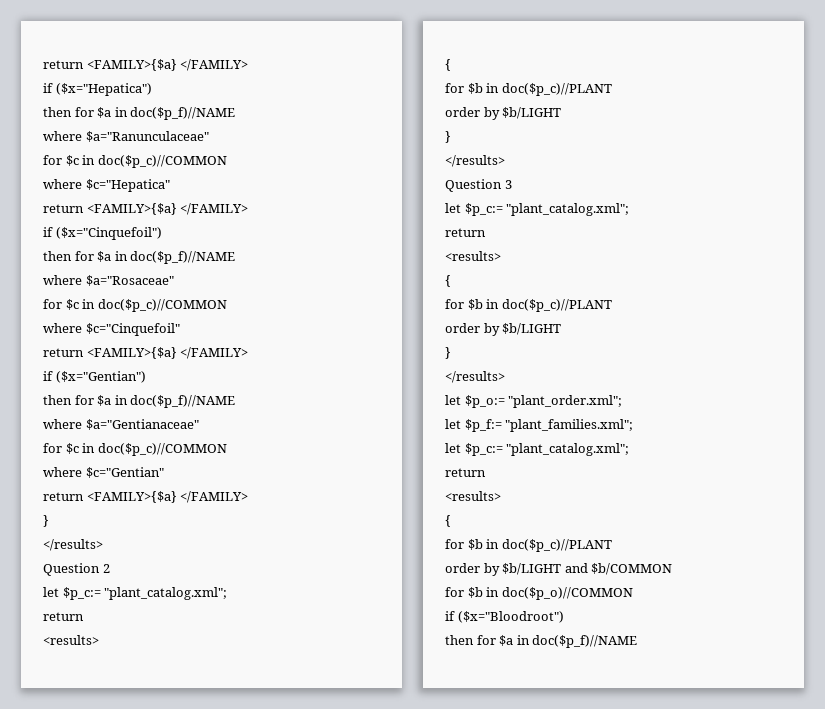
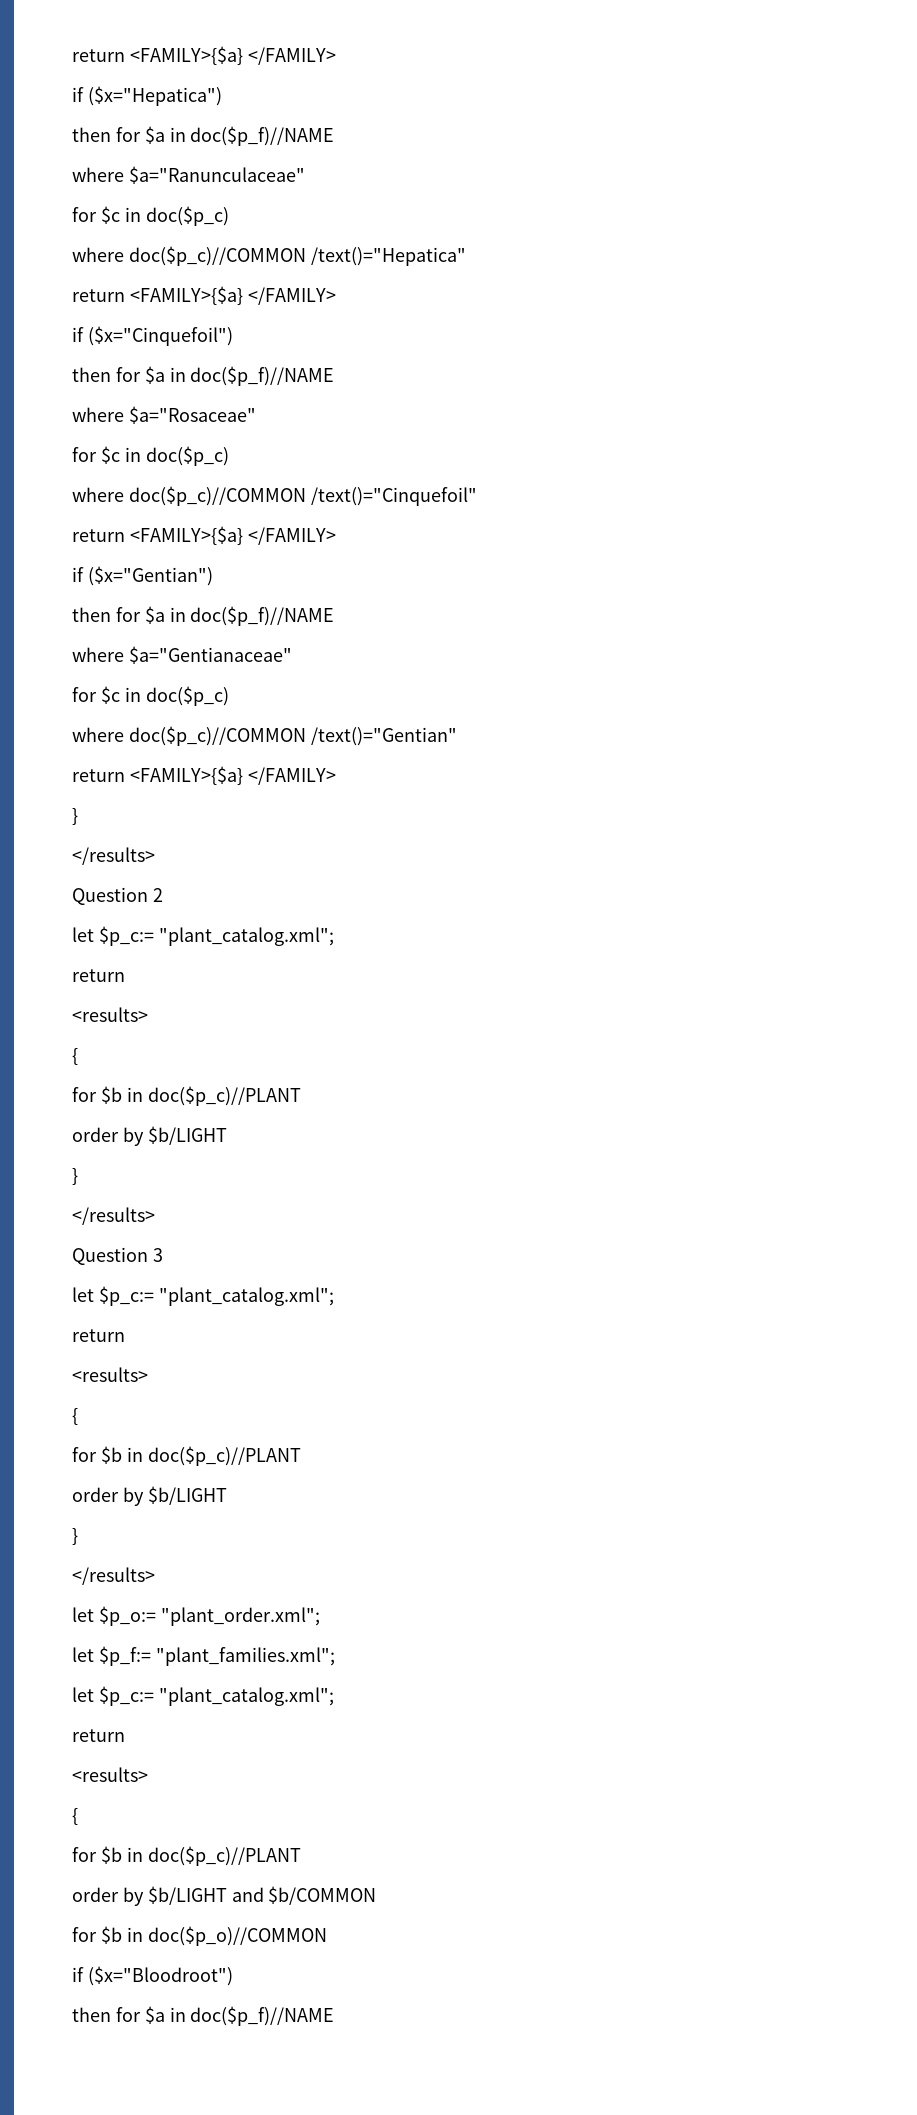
[97,155,227,168] [43,179,170,192] doc($p_c)//COMMON // where $c="Hepatica" -> [145,206,229,226] [72,246,466,266] doc($p_c) // where doc($p_c)//COMMON /text()="Hepatica"
[97,299,227,312] [43,323,180,336] doc($p_c)//COMMON // where $c="Cinquefoil" -> [145,446,229,466] [72,486,477,506] doc($p_c) // where doc($p_c)//COMMON /text()="Cinquefoil"
[97,443,227,456] [43,467,164,478] doc($p_c)//COMMON // where $c="Gentian" -> [145,686,229,706] [72,726,457,746] doc($p_c) // where doc($p_c)//COMMON /text()="Gentian"

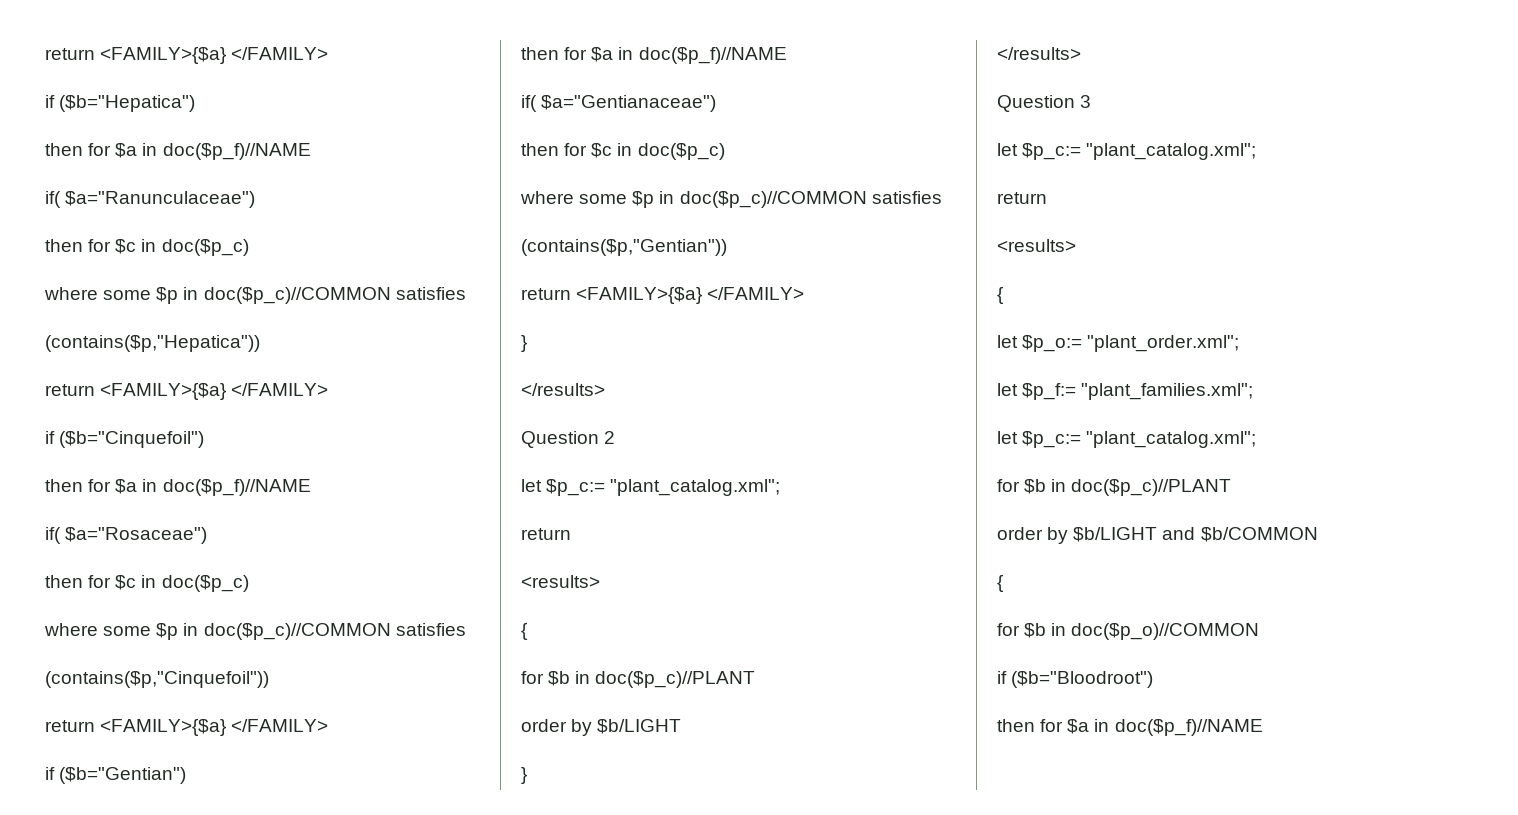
[72,46,336,65] [72,86,222,106] [72,126,335,146] [72,166,305,184] [72,206,229,226] [72,246,466,266] [72,286,336,305] [72,326,233,346] [72,366,335,386] [72,406,256,424] [72,446,229,466] [72,486,477,506] [72,526,336,545] [72,566,213,586] [72,606,335,626] [72,646,292,664] [72,686,229,706] [72,726,457,746] return <FAMILY>{$a} </FAMILY> // if ($x="Hepatica") // then for $a in doc($p_f)//NAME // where $a="Ranunculaceae" // for $c in doc($p_c) // where doc($p_c)//COMMON /text()="Hepatica" // return <FAMILY>{$a} </FAMILY> // if ($x="Cinquefoil") // then for $a in doc($p_f)//NAME // where $a="Rosaceae" // for $c in doc($p_c) // where doc($p_c)//COMMON /text()="Cinquefoil" // return <FAMILY>{$a} </FAMILY> // if ($x="Gentian") // then for $a in doc($p_f)//NAME // where $a="Gentianaceae" // for $c in doc($p_c) // where doc($p_c)//COMMON /text()="Gentian" -> [45,47,329,64] [45,95,196,112] [45,143,311,160] [45,191,256,208] [45,239,249,256] [44,287,466,304] [45,335,260,352] [45,383,329,400] [45,431,205,448] [45,479,311,496] [45,527,208,544] [45,575,249,592] [44,623,466,640] [45,671,269,688] [45,719,329,736] [45,767,187,784] [521,47,787,64] [521,95,717,112] [521,143,725,160] [520,191,942,208] [521,239,727,256] return <FAMILY>{$a} </FAMILY> // if ($b="Hepatica") // then for $a in doc($p_f)//NAME // if( $a="Ranunculaceae") // then for $c in doc($p_c) // where some $p in doc($p_c)//COMMON satisfies // (contains($p,"Hepatica")) // return <FAMILY>{$a} </FAMILY> // if ($b="Cinquefoil") // then for $a in doc($p_f)//NAME // if( $a="Rosaceae") // then for $c in doc($p_c) // where some $p in doc($p_c)//COMMON satisfies // (contains($p,"Cinquefoil")) // return <FAMILY>{$a} </FAMILY> // if ($b="Gentian") // then for $a in doc($p_f)//NAME // if( $a="Gentianaceae") // then for $c in doc($p_c) // where some $p in doc($p_c)//COMMON satisfies // (contains($p,"Gentian"))
[72,1446,301,1466] [72,1486,227,1506] [72,1528,78,1545] [72,1567,155,1585] // for $b in doc($p_c)//PLANT // order by $b/LIGHT // } // </results> -> (1004, 295) none
[72,1729,125,1742] [72,1767,148,1782] [72,1808,78,1825] // return // <results> // { -> (1257, 439) none
(377, 1895) none -> [997,575,1004,592] // {
[87,1966,233,1986] ($x="Bloodroot") -> [1011,671,1154,688] ($b="Bloodroot")

